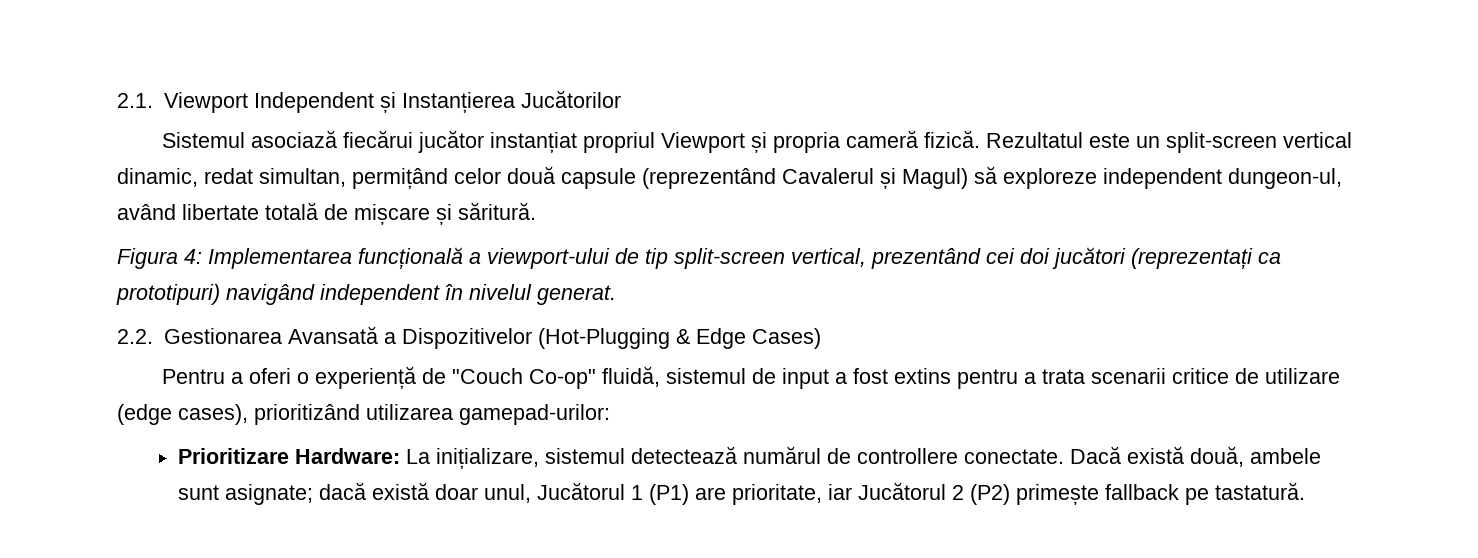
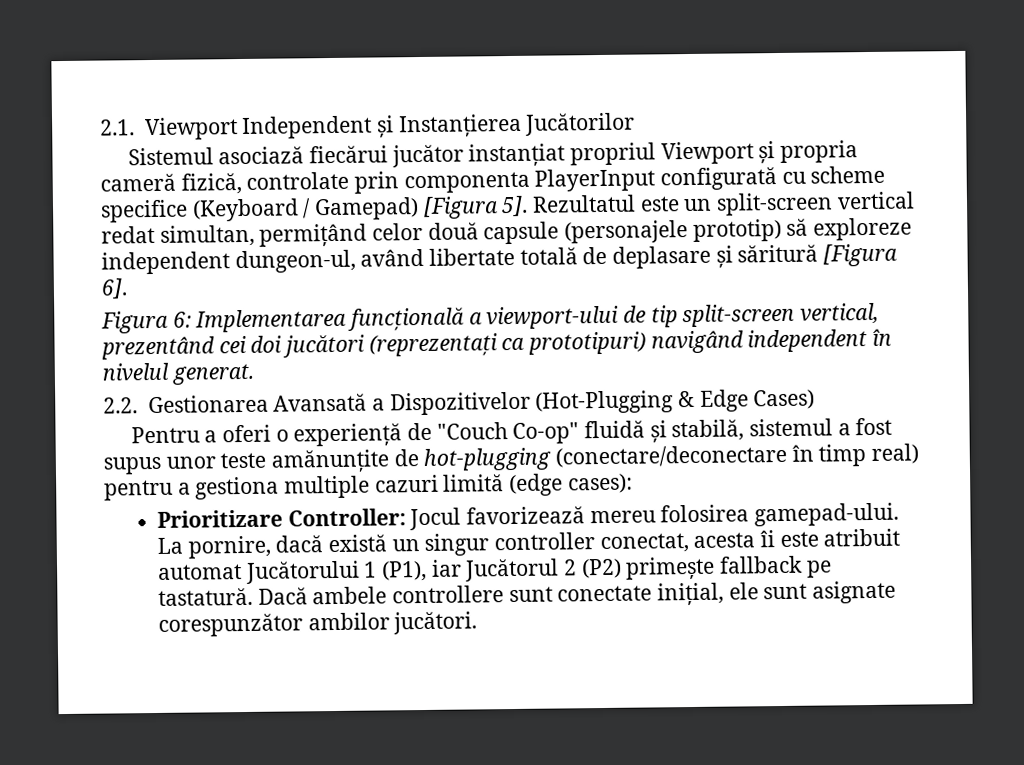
[924,130,981,148] fizică. -> [180,165,886,195] [100,195,529,223] fizică, controlate prin componenta PlayerInput configurată cu scheme specifice (Keyboard / Gamepad) [Figura 5].
[117,168,198,187] dinamic, -> (915, 200) none
[642,168,968,189] (reprezentând Cavalerul și Magul) -> [564,218,782,244] (personajele prototip)
[354,202,536,225] mișcare și săritură. -> [612,243,899,269] [101,278,128,300] deplasare și săritură [Figura 6].
[184,249,202,264] 4: -> [172,311,192,328] 6:
[602,366,1341,389] [117,404,610,425] [177,446,1321,469] [177,482,822,505] fluidă, sistemul de input a fost extins pentru a trata scenarii critice de utilizare (edge cases), prioritizând utilizarea gamepad-urilor: // Prioritizare Hardware: La inițializare, sistemul detectează numărul de controllere conectate. Dacă există două, ambele sunt asignate; dacă există doar unul, Jucătorul 1 (P1) are prioritate, -> [583,417,893,443] [103,443,920,475] [104,473,633,501] [156,502,899,531] [156,528,901,559] [157,560,427,584] fluidă și stabilă, sistemul a fost supus unor teste amănunțite de hot-plugging (conectare/deconectare în timp real) pentru a gestiona multiple cazuri limită (edge cases): // Prioritizare Controller: Jocul favorizează mereu folosirea gamepad-ului. La pornire, dacă există un singur controller conectat, acesta îi este atribuit automat Jucătorului 1 (P1),
(1305, 491) none -> [257,580,896,606] [157,611,478,637] Dacă ambele controllere sunt conectate inițial, ele sunt asignate corespunzător ambilor jucători.

